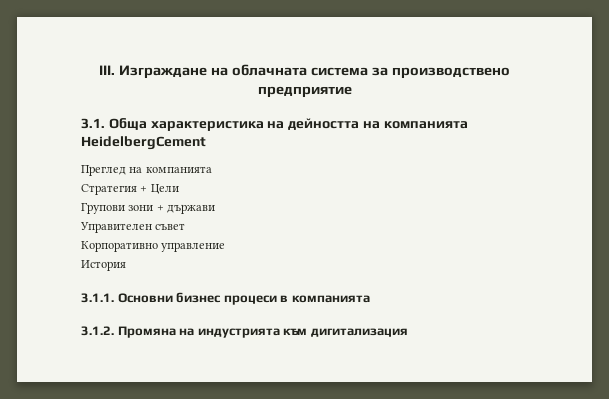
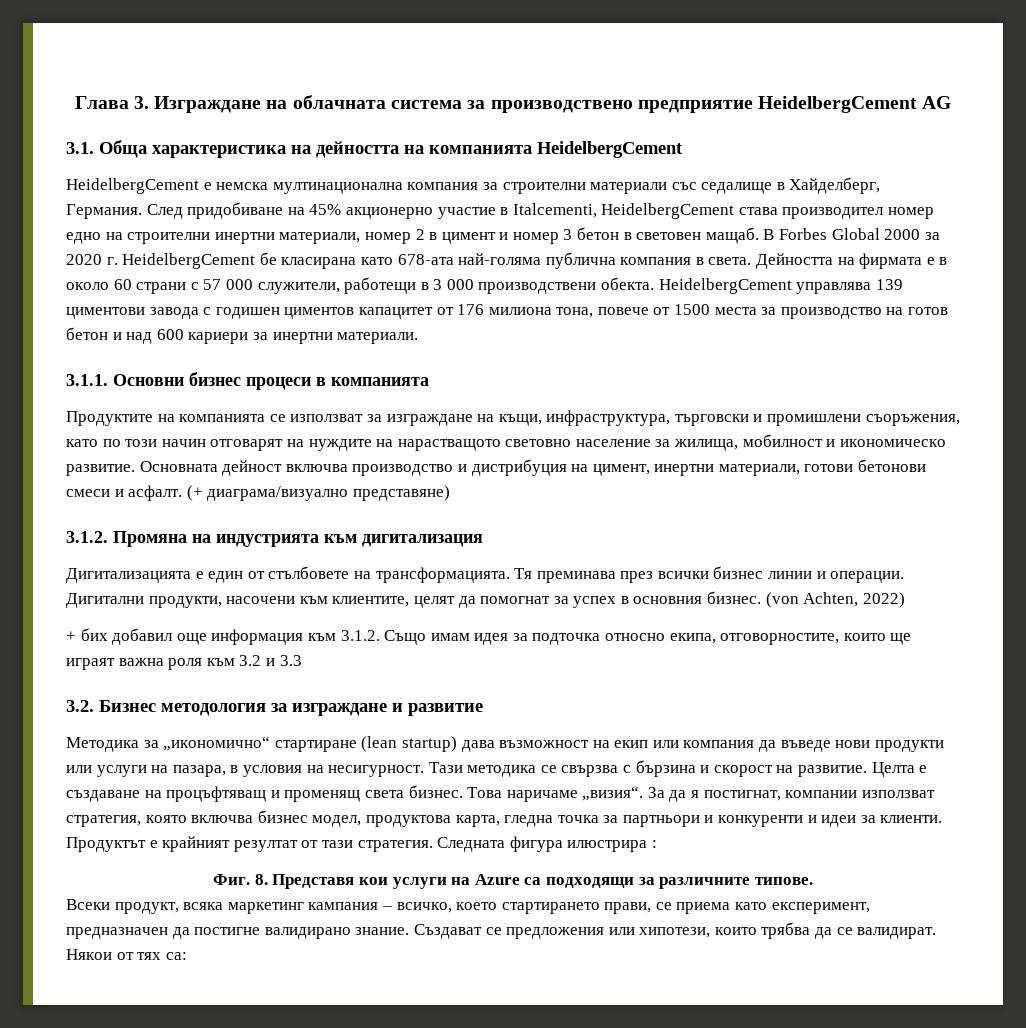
[99,65,116,75] III. -> [74,96,149,109] Глава 3.
(352, 92) none -> [758,96,952,113] HeidelbergCement AG
[81,165,212,176] [81,184,179,195] [81,203,216,214] [80,222,186,233] [81,241,226,252] [81,260,126,271] Преглед на компанията // Стратегия + Цели // Групови зони + държави // Управителен съвет // Корпоративно управление // История -> [66,177,881,194] [66,202,935,219] [66,227,940,244] [66,252,948,269] [66,277,903,294] [66,304,949,319] [66,327,419,344] HeidelbergCement е немска мултинационална компания за строителни материали със седалище в Хайделберг, Германия. След придобиване на 45% акционерно участие в Italcementi, HeidelbergCement става производител номер едно на строителни инертни материали, номер 2 в цимент и номер 3 бетон в световен мащаб. В Forbes Global 2000 за 2020 г. HeidelbergCement бе класирана като 678-ата най-голяма публична компания в света. Дейността на фирмата е в около 60 страни с 57 000 служители, работещи в 3 000 производствени обекта. HeidelbergCement управлява 139 циментови завода с годишен циментов капацитет от 176 милиона тона, повече от 1500 места за производство на готов бетон и над 600 кариери за инертни материали.
(370, 299) none -> [66,410,960,426] [66,434,946,451] [66,459,927,476] [66,485,450,501] // Продуктите на компанията се използват за изграждане на къщи, инфраструктура, търговски и промишлени съоръжения, като по този начин отговарят на нуждите на нарастващото световно население за жилища, мобилност и икономическо развитие. Основната дейност включва производство и дистрибуция на цимент, инертни материали, готови бетонови смеси и асфалт. (+ диаграма/визуално представяне)
(408, 332) none -> [66,566,905,583] [66,591,905,608] [66,628,912,645] [66,655,302,670] [66,700,483,716] [66,736,944,752] [66,760,928,777] [66,785,935,802] [66,810,943,827] [66,836,657,852] [213,874,813,889] [66,899,870,914] [66,922,937,939] [66,949,187,960] // Дигитализацията е един от стълбовете на трансформацията. Тя преминава през всички бизнес линии и операции. Дигитални продукти, насочени към клиентите, целят да помогнат за успех в основния бизнес. (von Achten, 2022) // + бих добавил още информация към 3.1.2. Също имам идея за подточка относно екипа, отговорностите, които ще играят важна роля към 3.2 и 3.3 // 3.2. Бизнес методология за изграждане и развитие // Методика за „икономично“ стартиране (lean startup) дава възможност на екип или компания да въведе нови продукти или услуги на пазара, в условия на несигурност. Тази методика се свързва с бързина и скорост на развитие. Целта е създаване на процъфтяващ и променящ света бизнес. Това наричаме „визия“. За да я постигнат, компании използват стратегия, която включва бизнес модел, продуктова карта, гледна точка за партньори и конкуренти и идеи за клиенти. Продуктът е крайният резултат от тази стратегия. Следната фигура илюстрира : // Фиг. 8. Представя кои услуги на Azure са подходящи за различните типове. // Всеки продукт, всяка маркетинг кампания – всичко, което стартирането прави, се приема като експеримент, предназначен да постигне валидирано знание. Създават се предложения или хипотези, които трябва да се валидират. Някои от тях са:

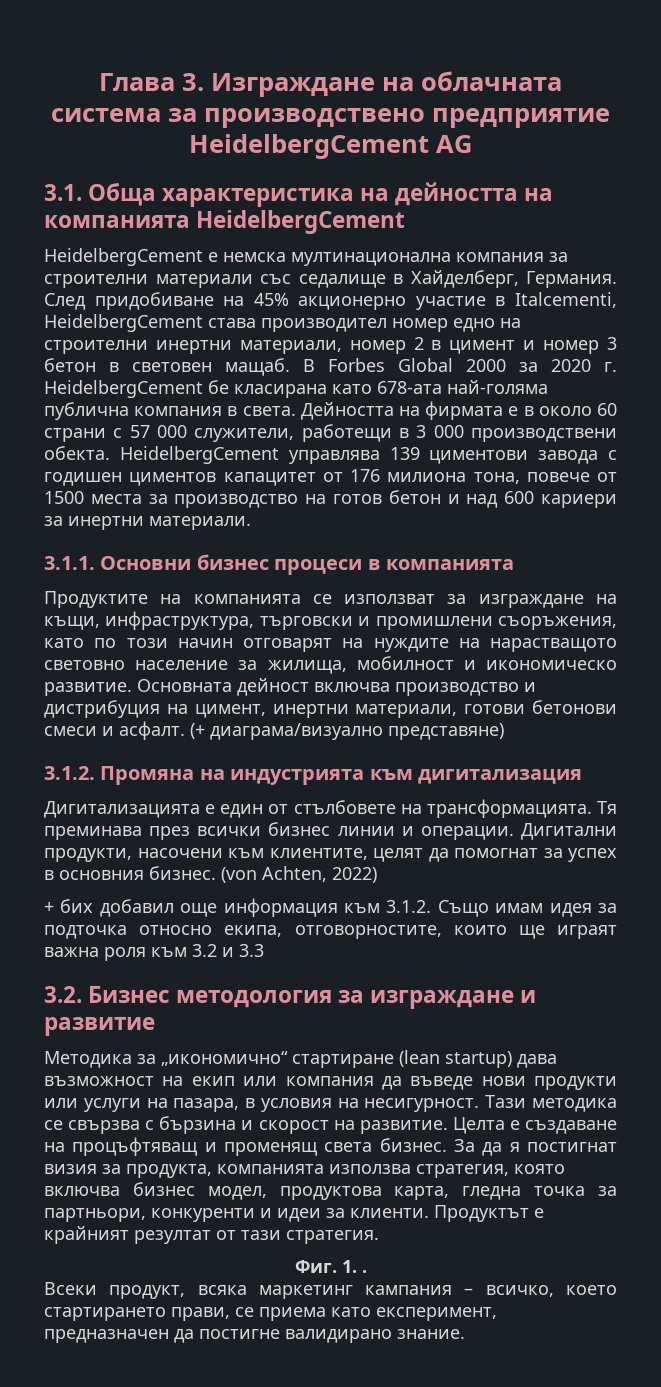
[467,786,935,802] Това наричаме „визия“. За да я постигнат, компании използват -> [453,1139,617,1156] [44,1164,411,1178] За да я постигнат визия за продукта, компанията използва
[622,815,714,827] партньори и -> [44,1208,146,1222] партньори,
[437,836,657,852] [213,874,813,889] Следната фигура илюстрира : // Фиг. 8. Представя кои услуги на Azure са подходящи за различните типове. -> [294,1260,367,1273] // Фиг. 1. .
[413,922,937,939] [66,949,187,960] Създават се предложения или хипотези, които трябва да се валидират. Някои от тях са: -> (465, 1334) none

